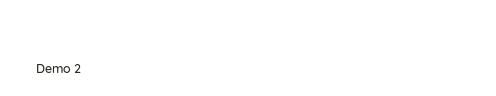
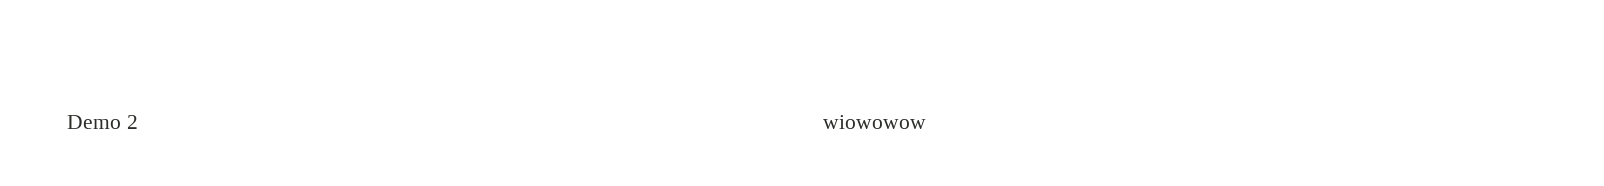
(82, 68) none -> [823,115,926,129] // wiowowow

